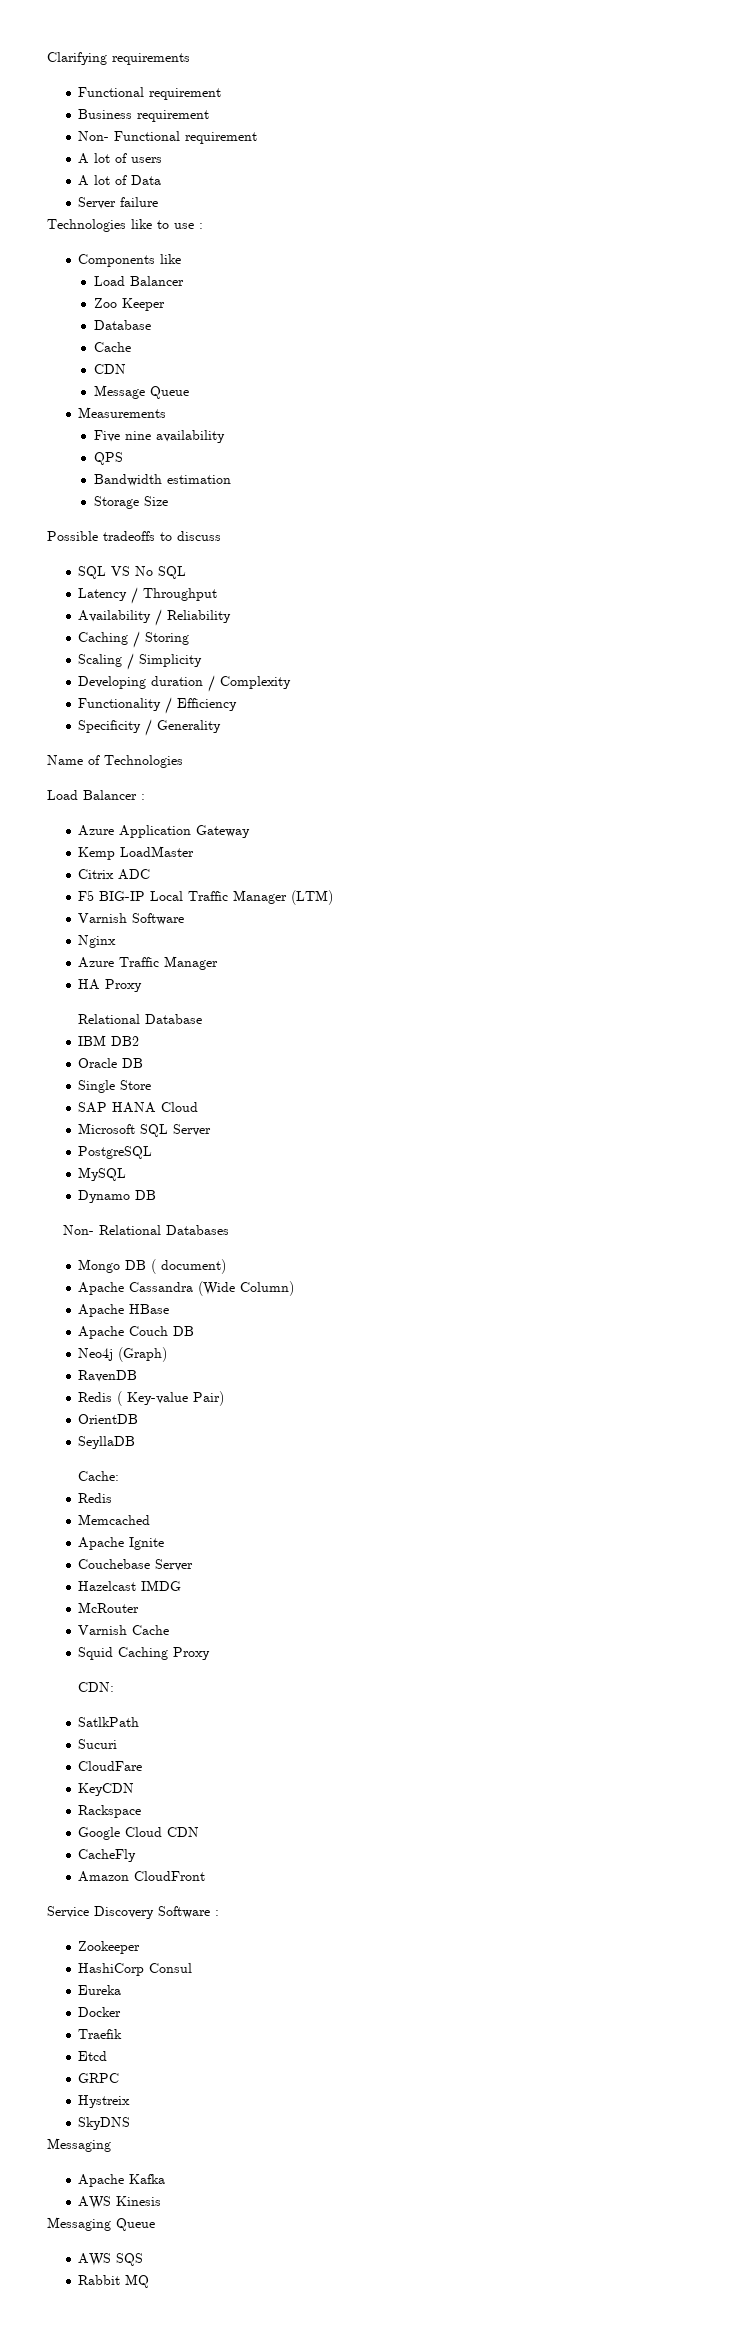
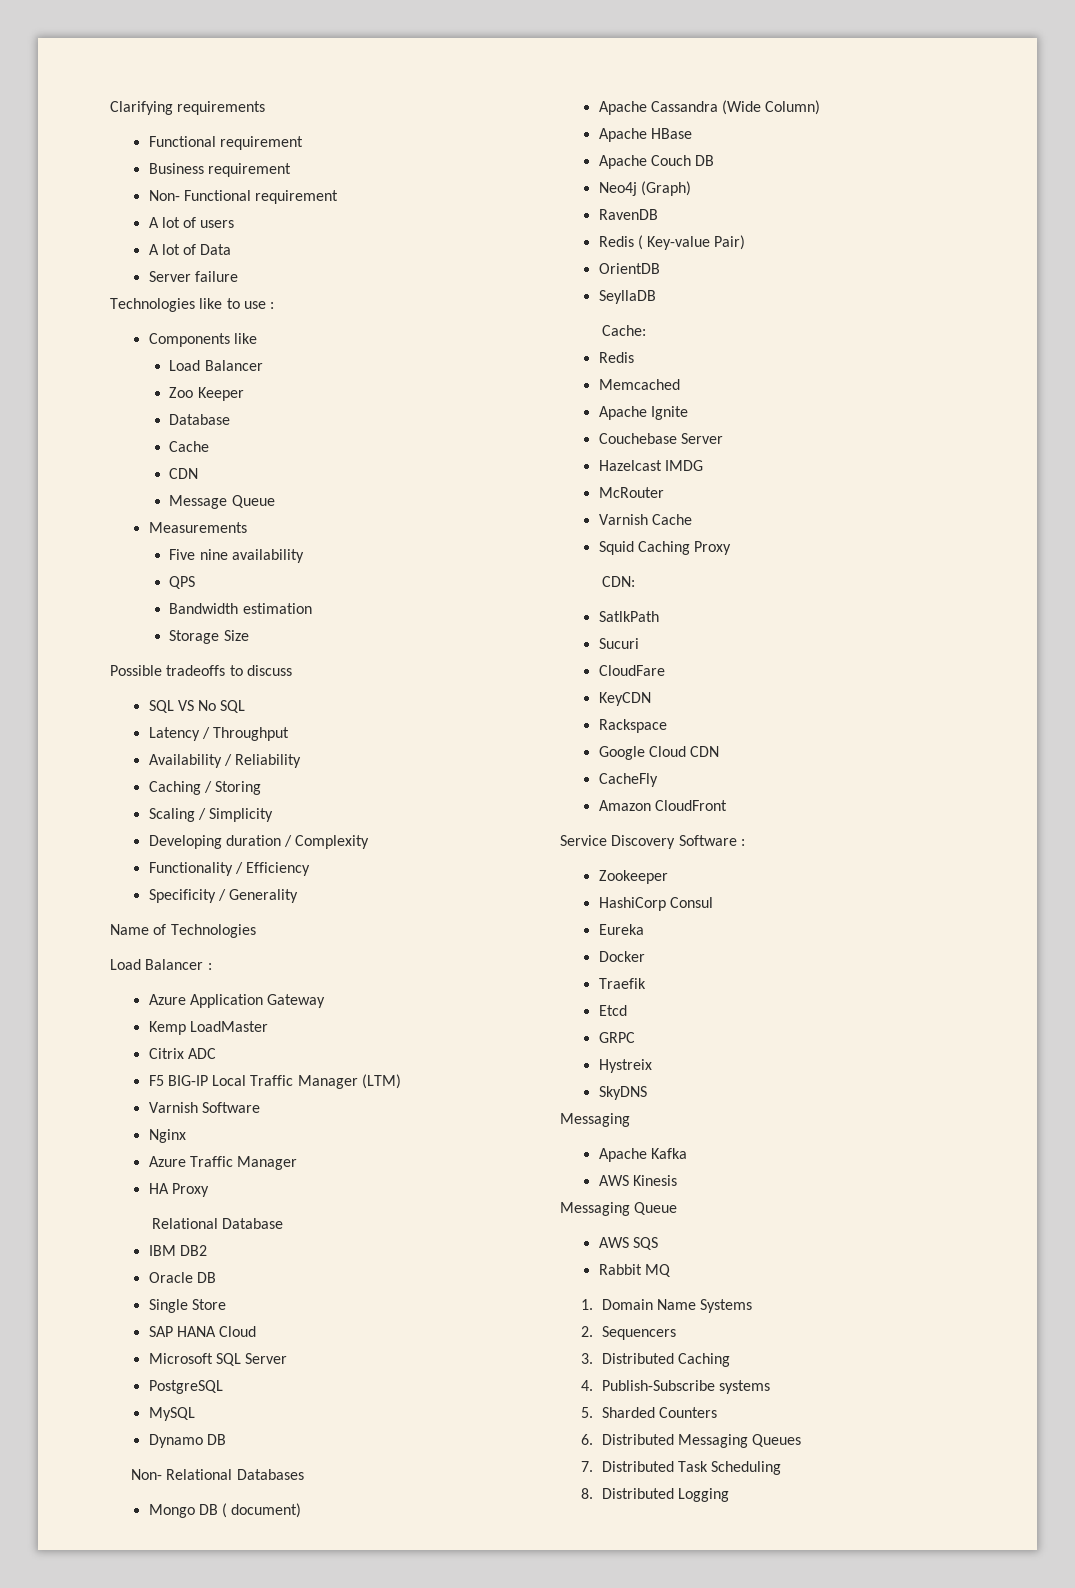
(150, 2281) none -> [580,1299,753,1313] [580,1326,676,1340] [580,1353,731,1367] [580,1380,771,1394] [580,1407,718,1418] [580,1434,802,1448] [580,1461,782,1475] [580,1488,730,1502] // 1. Domain Name Systems // 2. Sequencers // 3. Distributed Caching // 4. Publish-Subscribe systems // 5. Sharded Counters // 6. Distributed Messaging Queues // 7. Distributed Task Scheduling // 8. Distributed Logging

